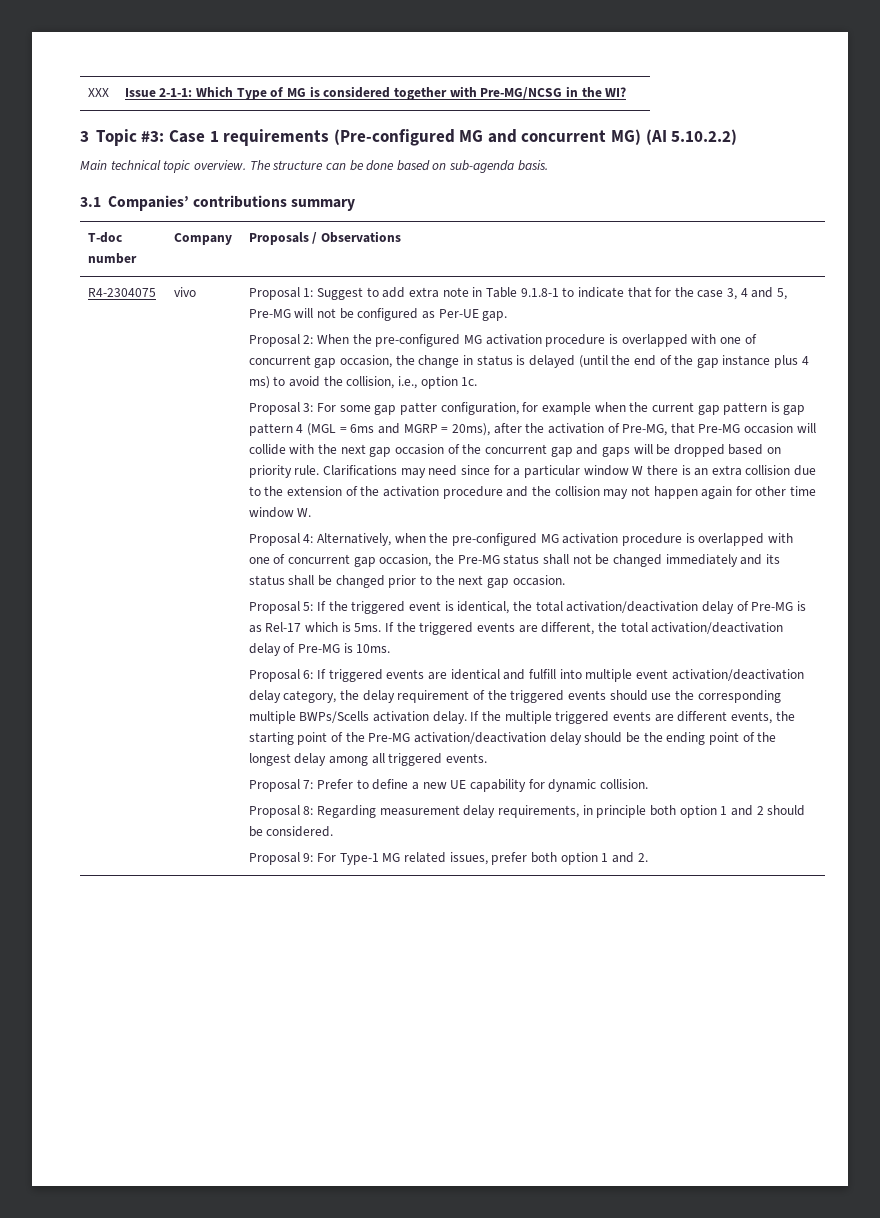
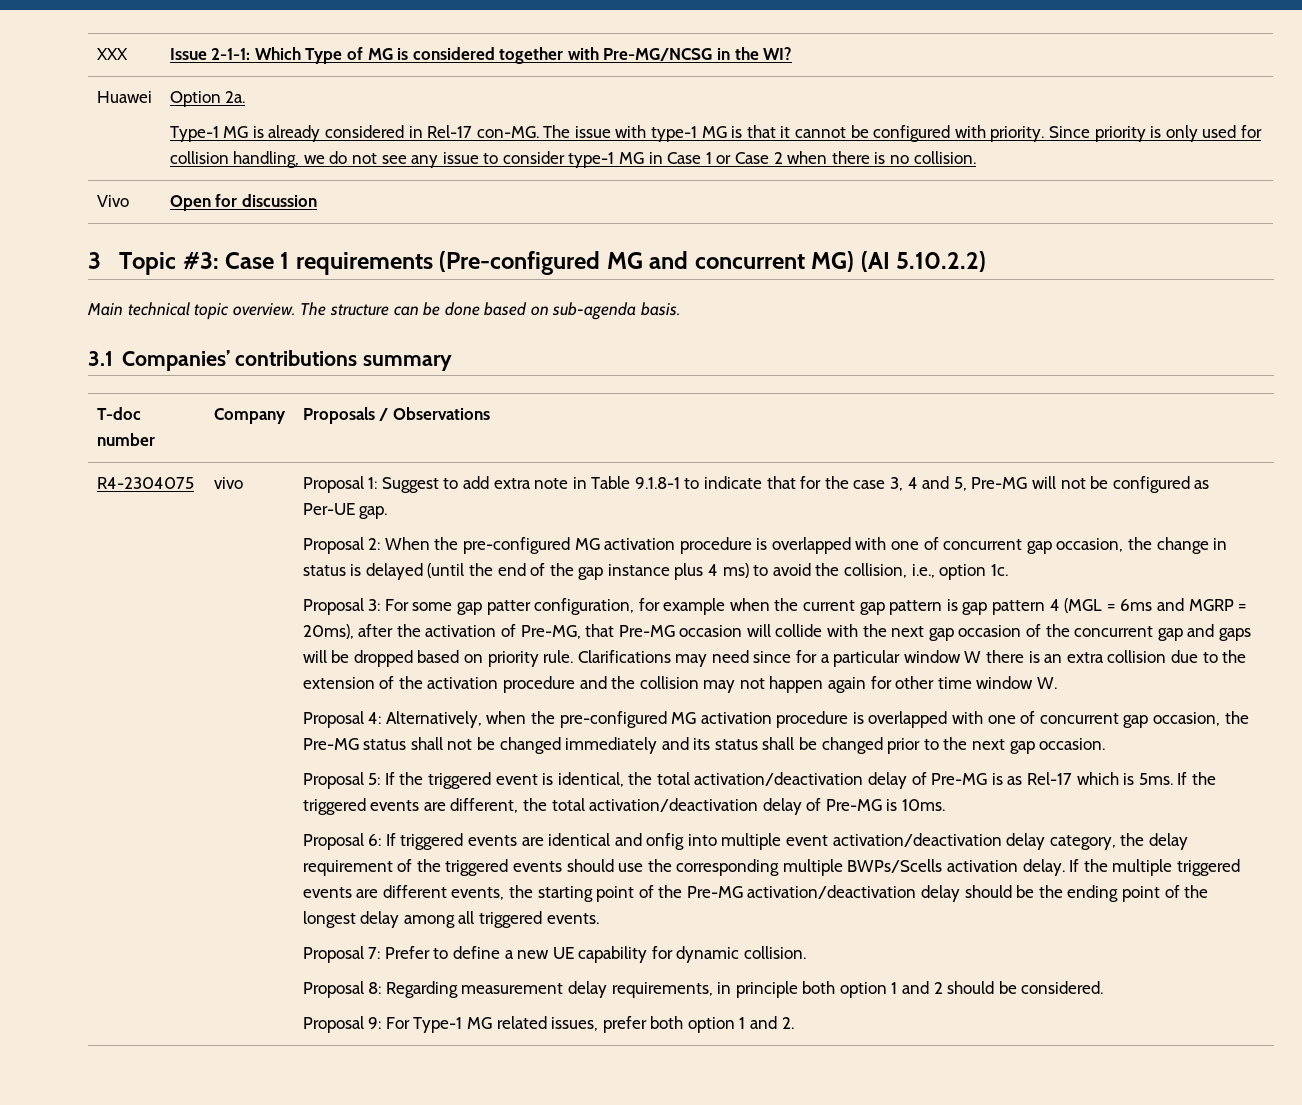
(627, 92) none -> [96,91,152,103] [169,91,246,107] [169,125,1262,142] [169,151,976,168] [96,195,129,207] [169,194,317,211] // Huawei | Option 2a. // Type-1 MG is already considered in Rel-17 con-MG. The issue with type-1 MG is that it cannot be configured with priority. Since priority is only used for collision handling, we do not see any issue to consider type-1 MG in Case 1 or Case 2 when there is no collision. // Vivo | Open for discussion
[528,669,556,679] fulfill -> [646,833,685,850] onfig

